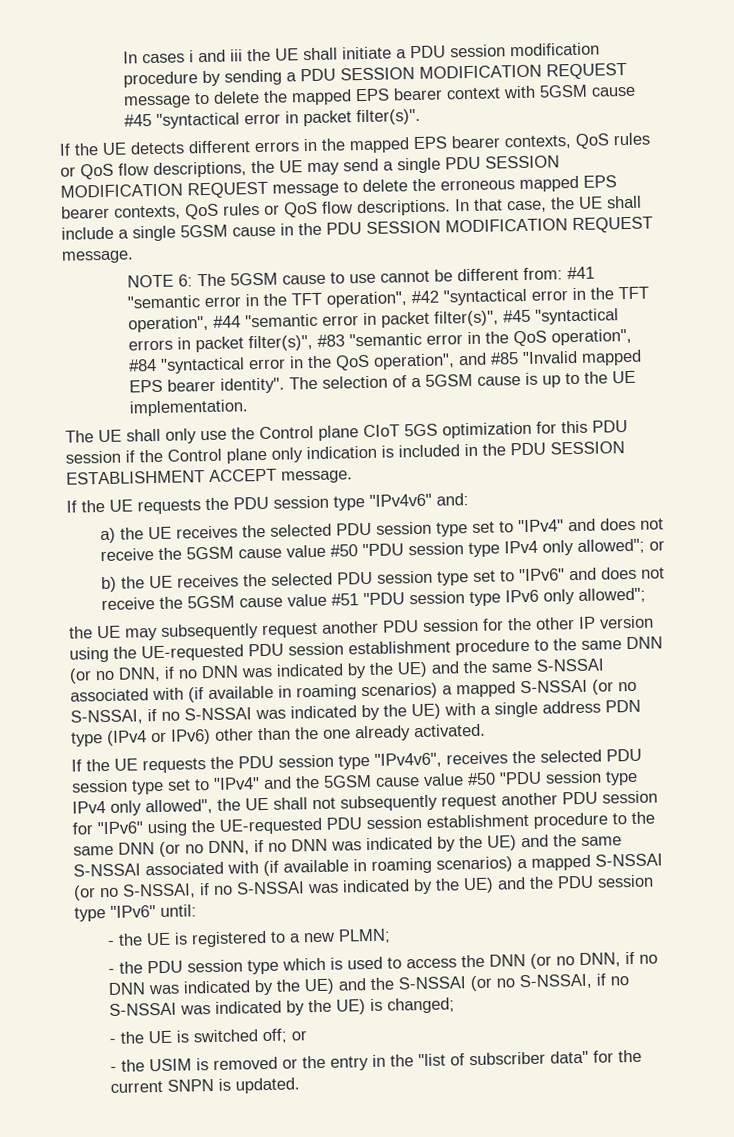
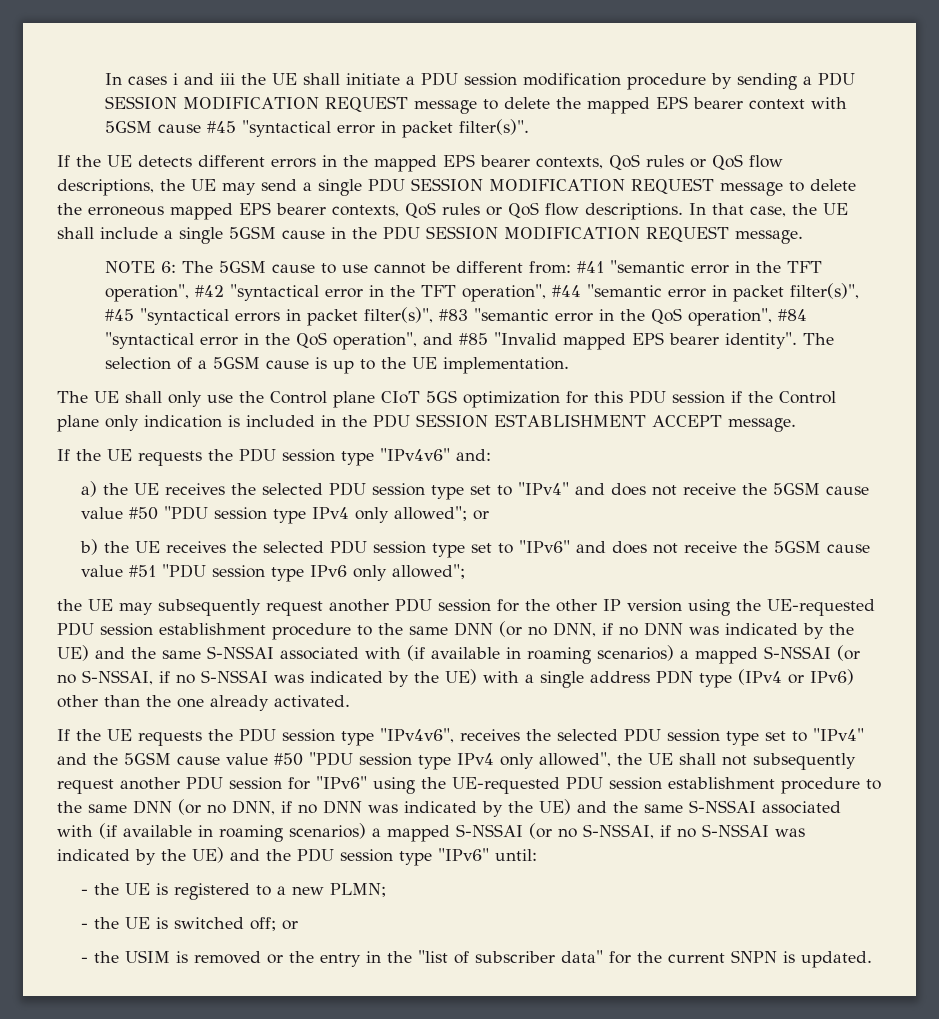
[107,951,658,975] [107,973,629,996] [108,997,455,1016] // - the PDU session type which is used to access the DNN (or no DNN, if no DNN was indicated by the UE) and the S-NSSAI (or no S-NSSAI, if no S-NSSAI was indicated by the UE) is changed; -> (387, 890) none

